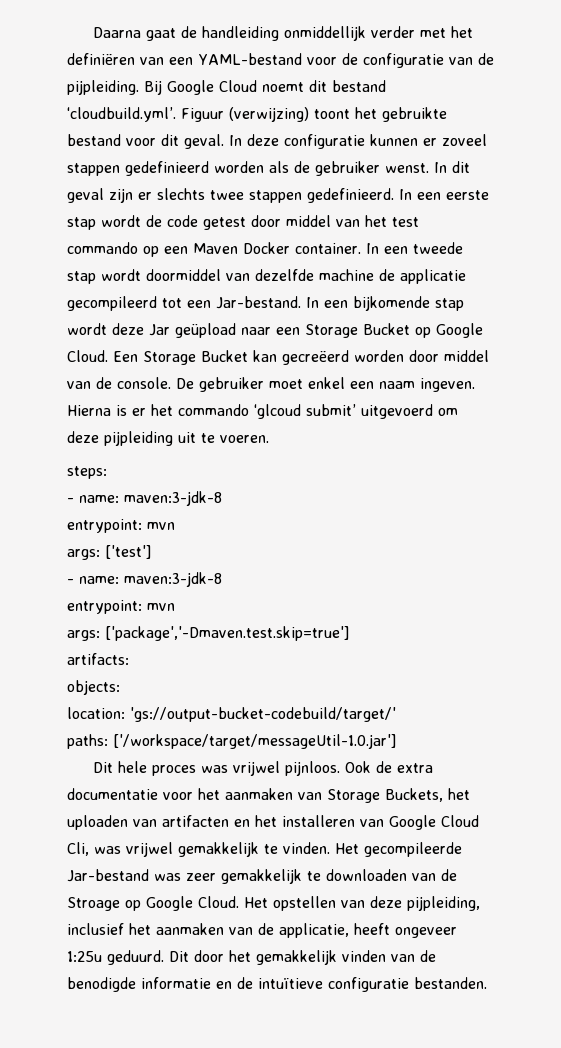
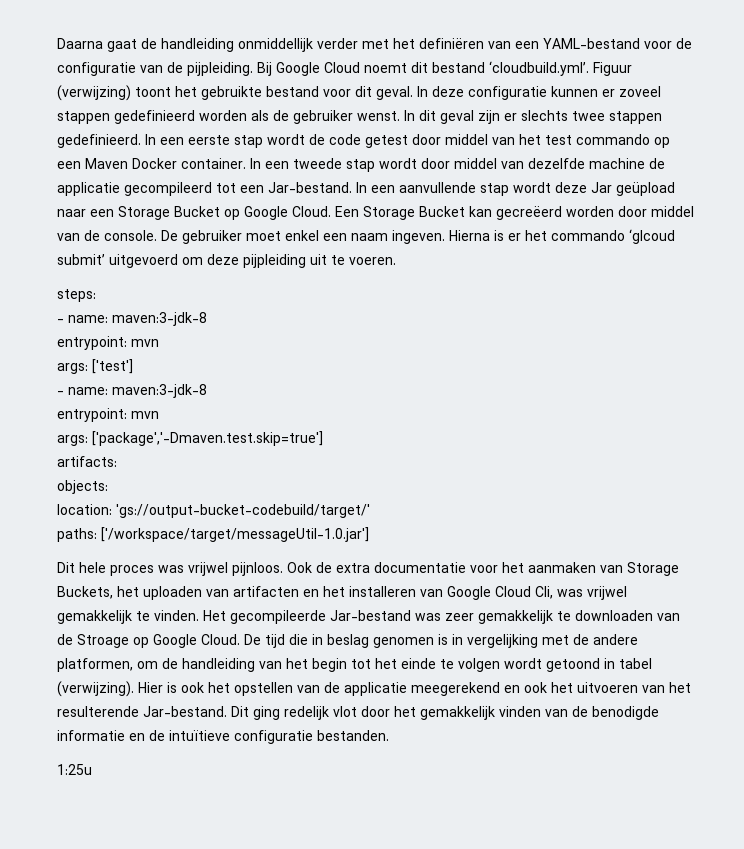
[146,269,221,281] doormiddel -> [421,158,497,169] door middel
[353,296,430,311] bijkomende -> [399,182,476,193] aanvullende
[244,896,480,911] [67,923,457,938] [67,950,189,965] Het opstellen van deze pijpleiding, inclusief het aanmaken van de applicatie, heeft ongeveer 1:25u geduurd. Dit -> [244,634,638,648] [57,658,652,672] [57,681,691,697] [57,706,357,720] De tijd die in beslag genomen is in vergelijking met de andere platformen, om de handleiding van het begin tot het einde te volgen wordt getoond in tabel (verwijzing). Hier is ook het opstellen van de applicatie meegerekend en ook het uitvoeren van het resulterende Jar-bestand. Dit ging redelijk vlot
(487, 983) none -> [57,764,92,775] // 1:25u

